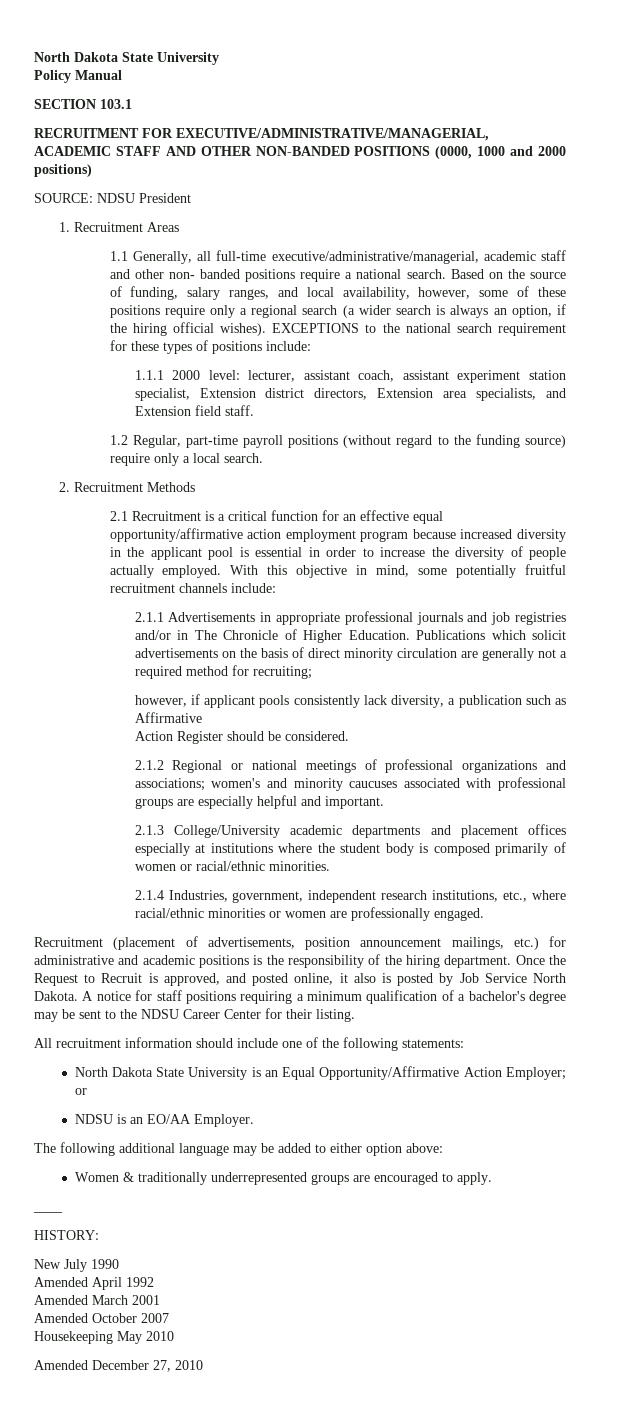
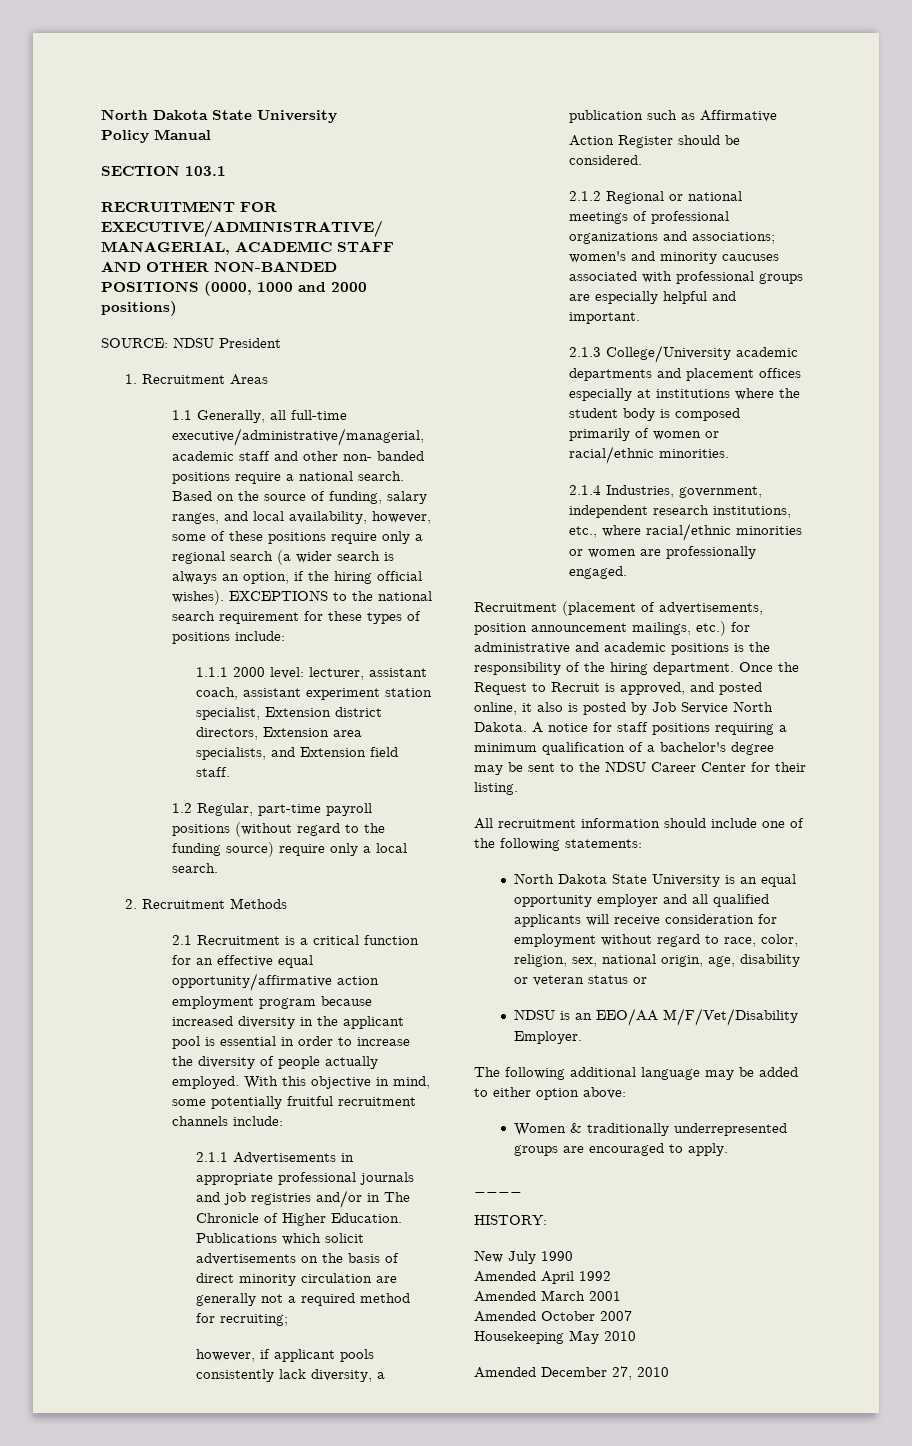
[282,1066,566,1080] Equal Opportunity/Affirmative Action Employer; -> [761,874,797,887] [514,894,770,907] [514,914,778,927] [514,934,799,947] [514,954,801,967] [514,975,629,986] equal opportunity employer and all qualified applicants will receive consideration for employment without regard to race, color, religion, sex, national origin, age, disability or veteran status
[146,1114,191,1124] EO/AA -> [596,1008,799,1026] EEO/AA M/F/Vet/Disability

